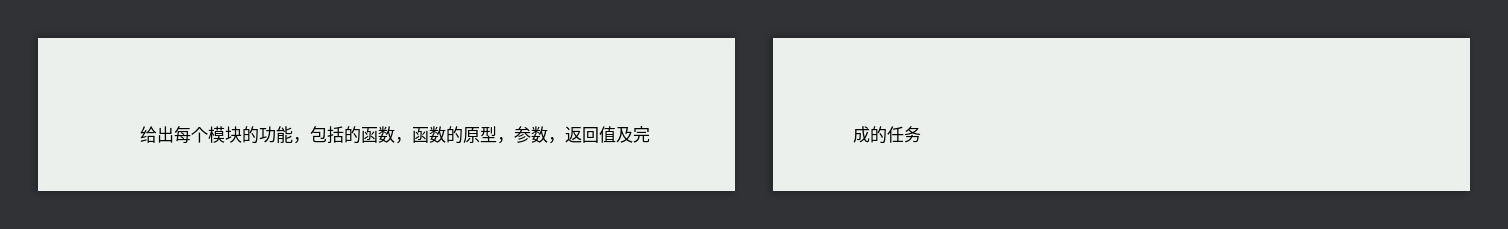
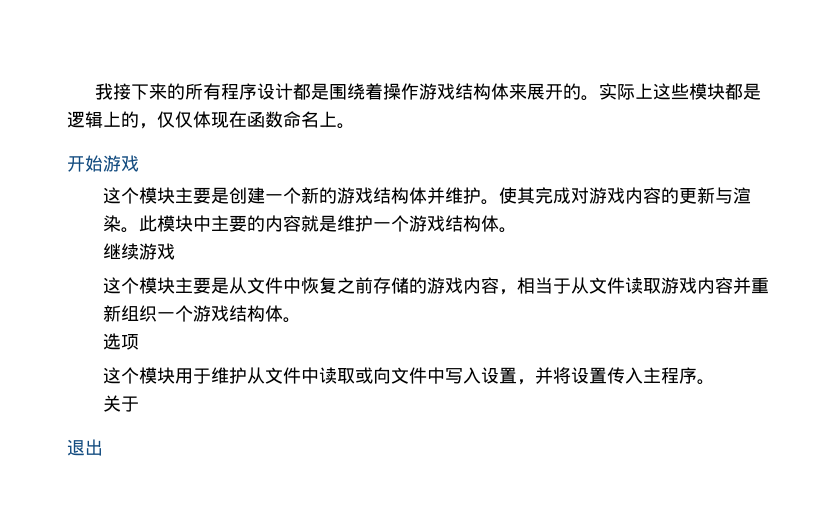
[140,126,921,144] 给出每个模块的功能，包括的函数，函数的原型，参数，返回值及完成的任务 -> [95,83,762,101] [67,111,355,129] [67,155,139,172] [102,187,751,205] [102,215,517,233] [102,243,175,260] [102,277,769,295] [102,305,301,323] [102,333,139,350] [102,367,715,385] [102,395,139,412] [67,439,103,456] 我接下来的所有程序设计都是围绕着操作游戏结构体来展开的。实际上这些模块都是逻辑上的，仅仅体现在函数命名上。 // 开始游戏 // 这个模块主要是创建一个新的游戏结构体并维护。使其完成对游戏内容的更新与渲染。此模块中主要的内容就是维护一个游戏结构体。 // 继续游戏 // 这个模块主要是从文件中恢复之前存储的游戏内容，相当于从文件读取游戏内容并重新组织一个游戏结构体。 // 选项 // 这个模块用于维护从文件中读取或向文件中写入设置，并将设置传入主程序。 // 关于 // 退出

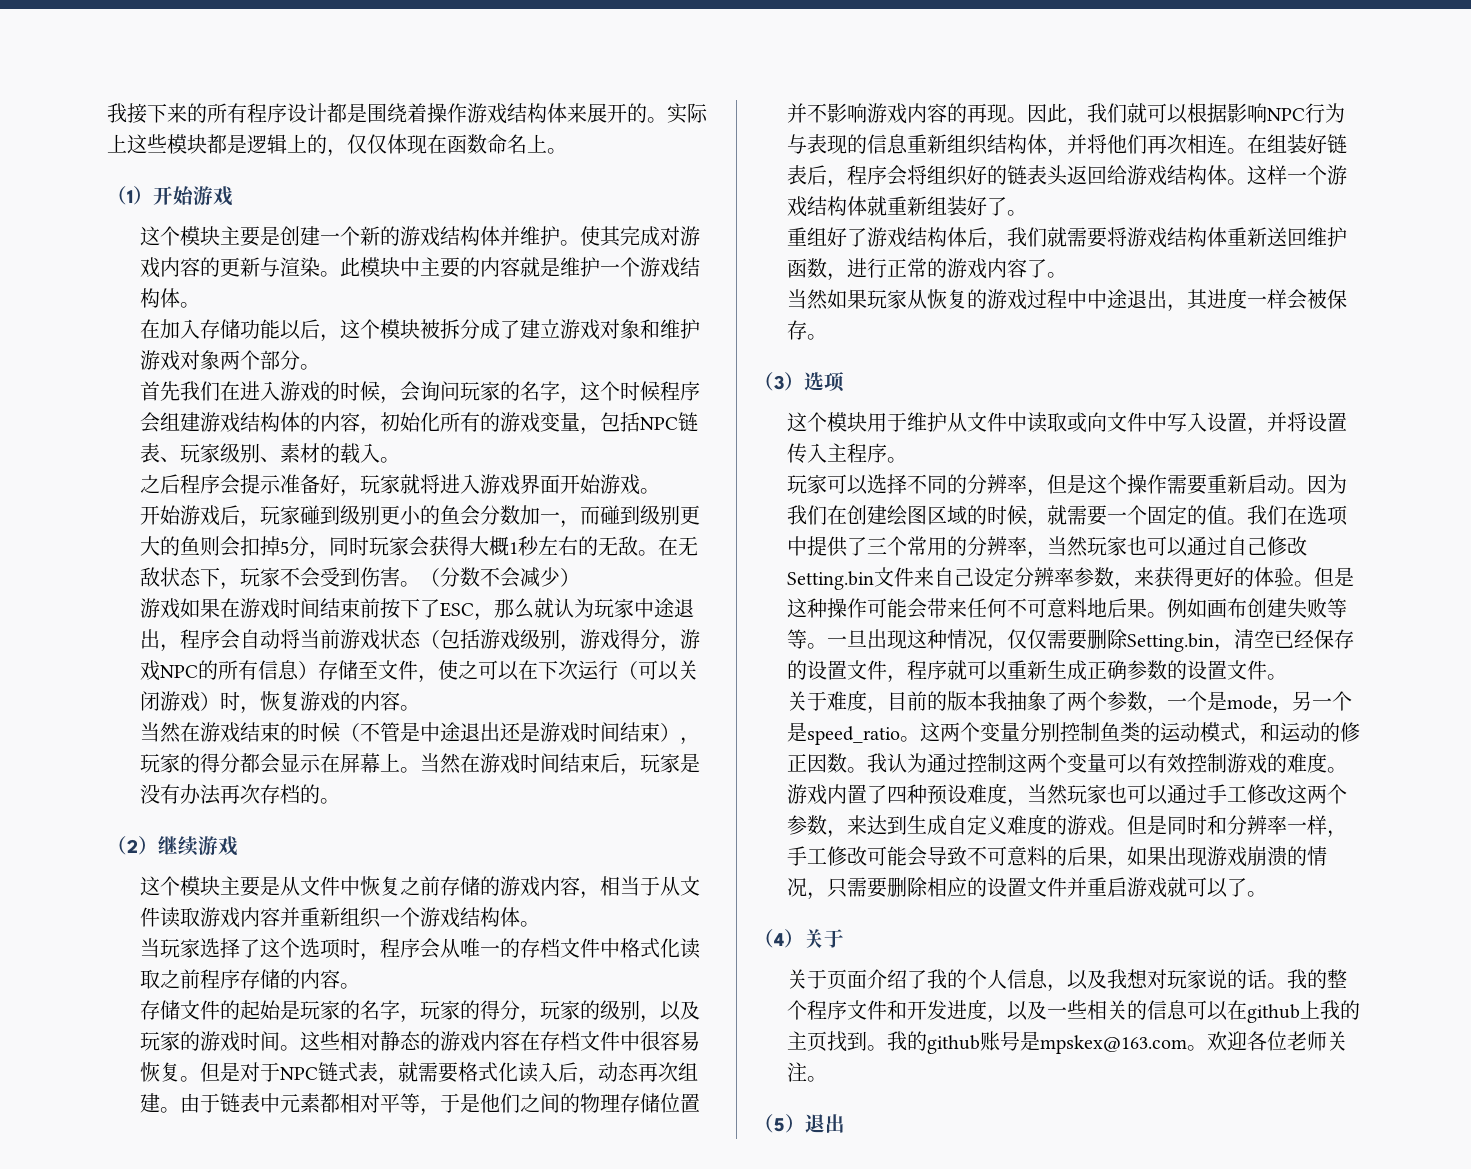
(355, 126) none -> [107,186,153,205] （1）
(517, 230) none -> [139,319,700,342] [139,350,320,371] [139,381,700,404] [139,412,698,435] [139,443,400,464] [139,474,660,497] [139,505,700,528] [139,536,698,559] [139,567,580,590] [139,598,694,621] [139,629,700,652] [139,660,698,683] [139,691,420,714] [139,722,700,745] [139,753,700,776] [139,784,340,805] [107,836,158,855] 在加入存储功能以后，这个模块被拆分成了建立游戏对象和维护游戏对象两个部分。 // 首先我们在进入游戏的时候，会询问玩家的名字，这个时候程序会组建游戏结构体的内容，初始化所有的游戏变量，包括NPC链表、玩家级别、素材的载入。 // 之后程序会提示准备好，玩家就将进入游戏界面开始游戏。 // 开始游戏后，玩家碰到级别更小的鱼会分数加一，而碰到级别更大的鱼则会扣掉5分，同时玩家会获得大概1秒左右的无敌。在无敌状态下，玩家不会受到伤害。（分数不会减少） // 游戏如果在游戏时间结束前按下了ESC，那么就认为玩家中途退出，程序会自动将当前游戏状态（包括游戏级别，游戏得分，游戏NPC的所有信息）存储至文件，使之可以在下次运行（可以关闭游戏）时，恢复游戏的内容。 // 当然在游戏结束的时候（不管是中途退出还是游戏时间结束），玩家的得分都会显示在屏幕上。当然在游戏时间结束后，玩家是没有办法再次存档的。 // （2）
(301, 320) none -> [139,938,700,961] [139,969,360,989] [139,1000,700,1023] [139,1031,700,1052] [139,1062,698,1085] [139,1093,700,1116] [786,103,1345,126] [786,134,1347,157] [786,165,1347,188] [786,196,1027,217] [786,227,1347,250] [786,258,1067,281] [786,288,1347,312] [786,320,827,340] [754,372,804,391] 当玩家选择了这个选项时，程序会从唯一的存档文件中格式化读取之前程序存储的内容。 // 存储文件的起始是玩家的名字，玩家的得分，玩家的级别，以及玩家的游戏时间。这些相对静态的游戏内容在存档文件中很容易恢复。但是对于NPC链式表，就需要格式化读入后，动态再次组建。由于链表中元素都相对平等，于是他们之间的物理存储位置并不影响游戏内容的再现。因此，我们就可以根据影响NPC行为与表现的信息重新组织结构体，并将他们再次相连。在组装好链表后，程序会将组织好的链表头返回给游戏结构体。这样一个游戏结构体就重新组装好了。 // 重组好了游戏结构体后，我们就需要将游戏结构体重新送回维护函数，进行正常的游戏内容了。 // 当然如果玩家从恢复的游戏过程中中途退出，其进度一样会被保存。 // （3）
[102,395,139,412] 关于 // -> [786,474,1347,497] [786,505,1348,528] [786,536,1307,559] [786,567,1354,590] [786,598,1347,619] [786,629,1354,652] [786,660,1287,683] [786,690,1352,714] [786,722,1360,745] [786,752,1347,774] [786,783,1347,807] [786,814,1347,838] [786,846,1327,869] [786,877,1267,900] [754,929,844,948] [786,969,1347,992] [786,999,1360,1023] [786,1031,1347,1054] [786,1062,827,1082] [754,1114,805,1133] 玩家可以选择不同的分辨率，但是这个操作需要重新启动。因为我们在创建绘图区域的时候，就需要一个固定的值。我们在选项中提供了三个常用的分辨率，当然玩家也可以通过自己修改Setting.bin文件来自己设定分辨率参数，来获得更好的体验。但是这种操作可能会带来任何不可意料地后果。例如画布创建失败等等。一旦出现这种情况，仅仅需要删除Setting.bin，清空已经保存的设置文件，程序就可以重新生成正确参数的设置文件。 // 关于难度，目前的版本我抽象了两个参数，一个是mode，另一个是speed_ratio。这两个变量分别控制鱼类的运动模式，和运动的修正因数。我认为通过控制这两个变量可以有效控制游戏的难度。游戏内置了四种预设难度，当然玩家也可以通过手工修改这两个参数，来达到生成自定义难度的游戏。但是同时和分辨率一样，手工修改可能会导致不可意料的后果，如果出现游戏崩溃的情况，只需要删除相应的设置文件并重启游戏就可以了。 // （4）关于 // 关于页面介绍了我的个人信息，以及我想对玩家说的话。我的整个程序文件和开发进度，以及一些相关的信息可以在github上我的主页找到。我的github账号是mpskex@163.com。欢迎各位老师关注。 // （5）

